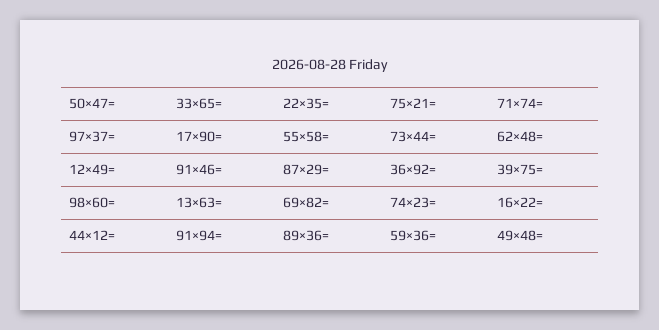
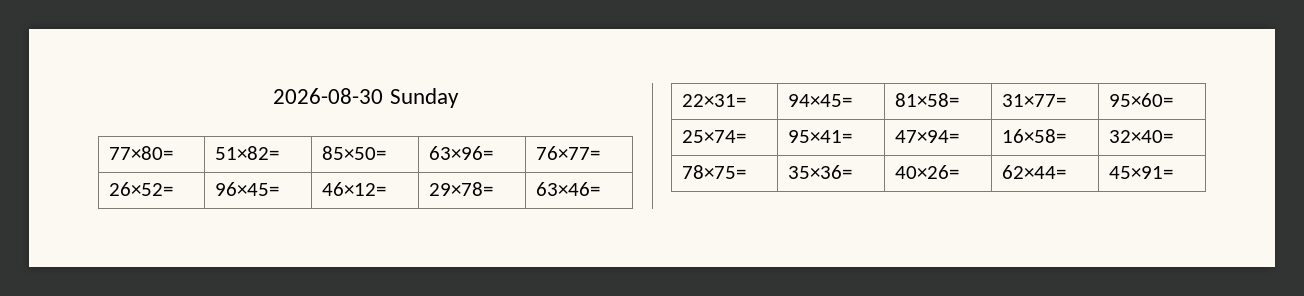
[271,59,389,72] [69,98,116,109] [176,98,223,109] [283,98,330,109] [390,98,437,109] [497,98,544,108] [69,131,116,142] [176,131,223,142] [283,131,330,142] [390,131,437,142] [497,131,544,142] [69,164,116,175] [176,164,223,175] [283,164,330,175] [390,164,437,175] [497,164,544,175] [69,197,116,208] [176,197,223,208] [283,197,330,208] [390,197,437,208] [497,197,544,208] [69,230,116,240] [176,230,223,241] [283,230,330,241] [390,230,437,241] [497,230,544,241] 2026-08-28 Friday // 50×47= | 33×65= | 22×35= | 75×21= | 71×74= // 97×37= | 17×90= | 55×58= | 73×44= | 62×48= // 12×49= | 91×46= | 87×29= | 36×92= | 39×75= // 98×60= | 13×63= | 69×82= | 74×23= | 16×22= // 44×12= | 91×94= | 89×36= | 59×36= | 49×48= -> [273,88,459,108] [108,146,173,160] [214,146,279,160] [321,146,386,160] [428,146,493,160] [535,146,600,160] [108,182,173,196] [214,182,279,196] [321,182,386,196] [428,182,493,196] [535,182,600,196] [681,94,746,107] [787,94,852,107] [894,93,959,107] [1001,94,1066,107] [1108,93,1173,107] [681,130,746,143] [787,130,852,143] [894,130,959,143] [1001,129,1066,143] [1108,130,1173,143] [681,165,746,179] [787,165,852,179] [894,165,959,179] [1001,165,1066,179] [1108,166,1173,179] 2026-08-30 Sunday // 77×80= | 51×82= | 85×50= | 63×96= | 76×77= // 26×52= | 96×45= | 46×12= | 29×78= | 63×46= // 22×31= | 94×45= | 81×58= | 31×77= | 95×60= // 25×74= | 95×41= | 47×94= | 16×58= | 32×40= // 78×75= | 35×36= | 40×26= | 62×44= | 45×91=

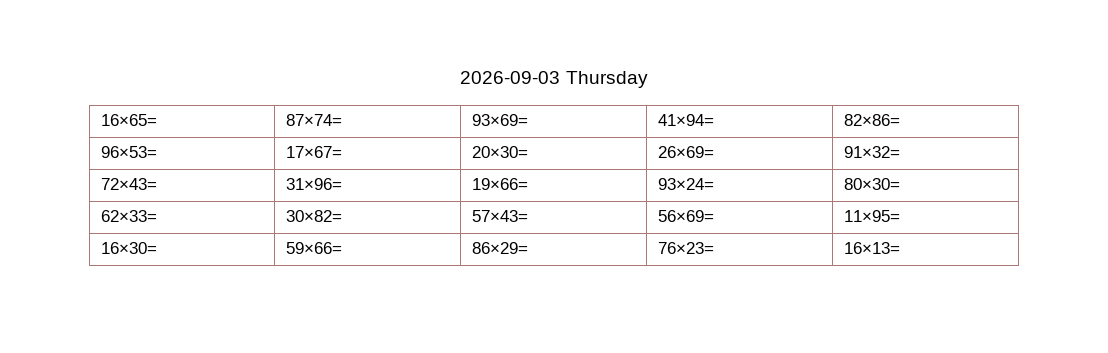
[273,88,459,108] [108,146,173,160] [214,146,279,160] [321,146,386,160] [428,146,493,160] [535,146,600,160] [108,182,173,196] [214,182,279,196] [321,182,386,196] [428,182,493,196] [535,182,600,196] [681,94,746,107] [787,94,852,107] [894,93,959,107] [1001,94,1066,107] [1108,93,1173,107] [681,130,746,143] [787,130,852,143] [894,130,959,143] [1001,129,1066,143] [1108,130,1173,143] [681,165,746,179] [787,165,852,179] [894,165,959,179] [1001,165,1066,179] [1108,166,1173,179] 2026-08-30 Sunday // 77×80= | 51×82= | 85×50= | 63×96= | 76×77= // 26×52= | 96×45= | 46×12= | 29×78= | 63×46= // 22×31= | 94×45= | 81×58= | 31×77= | 95×60= // 25×74= | 95×41= | 47×94= | 16×58= | 32×40= // 78×75= | 35×36= | 40×26= | 62×44= | 45×91= -> [460,71,648,88] [101,114,158,126] [286,114,343,126] [472,114,529,126] [658,114,715,126] [844,114,901,126] [101,146,158,158] [286,146,343,158] [472,146,529,158] [658,146,715,158] [844,146,901,158] [101,178,158,190] [286,178,343,190] [472,178,529,190] [658,178,715,190] [844,178,901,190] [101,210,158,222] [286,210,343,222] [472,210,529,222] [658,210,715,222] [844,210,901,222] [101,242,158,254] [286,242,343,254] [472,242,529,254] [658,242,715,254] [844,242,901,254] 2026-09-03 Thursday // 16×65= | 87×74= | 93×69= | 41×94= | 82×86= // 96×53= | 17×67= | 20×30= | 26×69= | 91×32= // 72×43= | 31×96= | 19×66= | 93×24= | 80×30= // 62×33= | 30×82= | 57×43= | 56×69= | 11×95= // 16×30= | 59×66= | 86×29= | 76×23= | 16×13=

